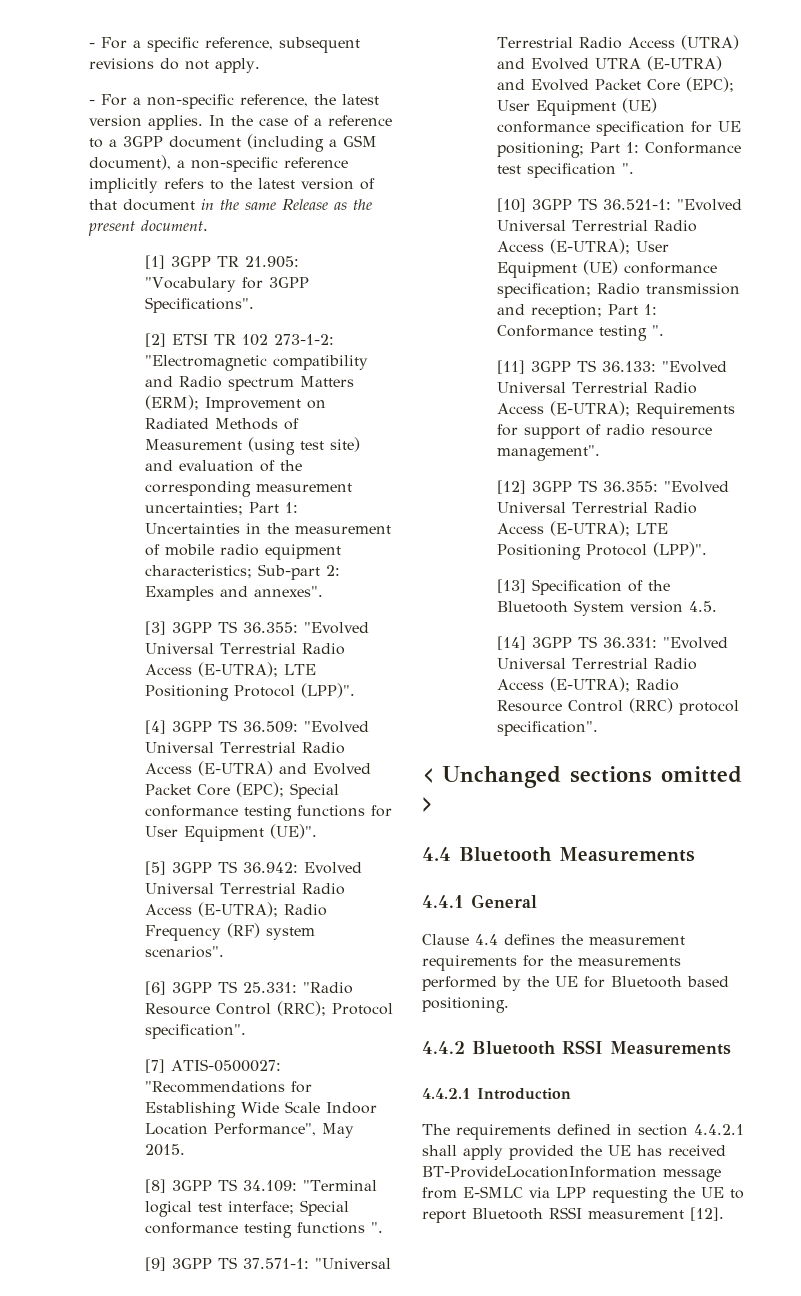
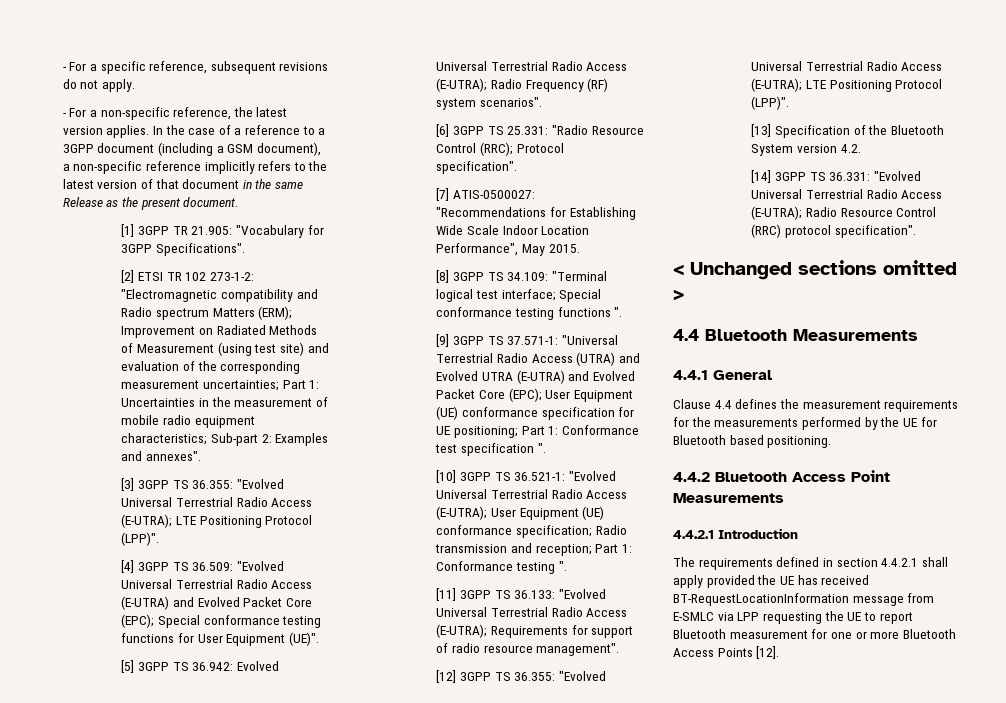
[689,601,718,612] 4.5. -> [840,144,861,153] 4.2.
[562,1040,603,1054] RSSI -> [792,470,890,482] Access Point
[422,1166,657,1178] BT-ProvideLocationInformation -> [673,593,849,606] BT-RequestLocationInformation
[549,1207,684,1219] RSSI measurement -> [729,629,956,639] [673,648,753,657] measurement for one or more Bluetooth Access Points

